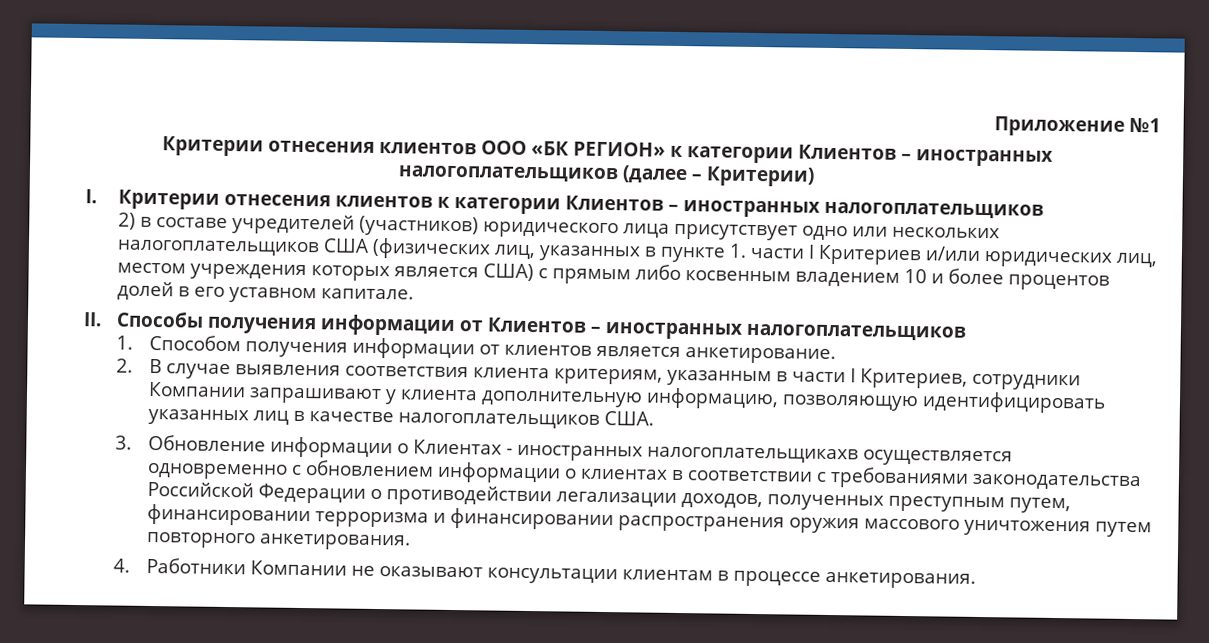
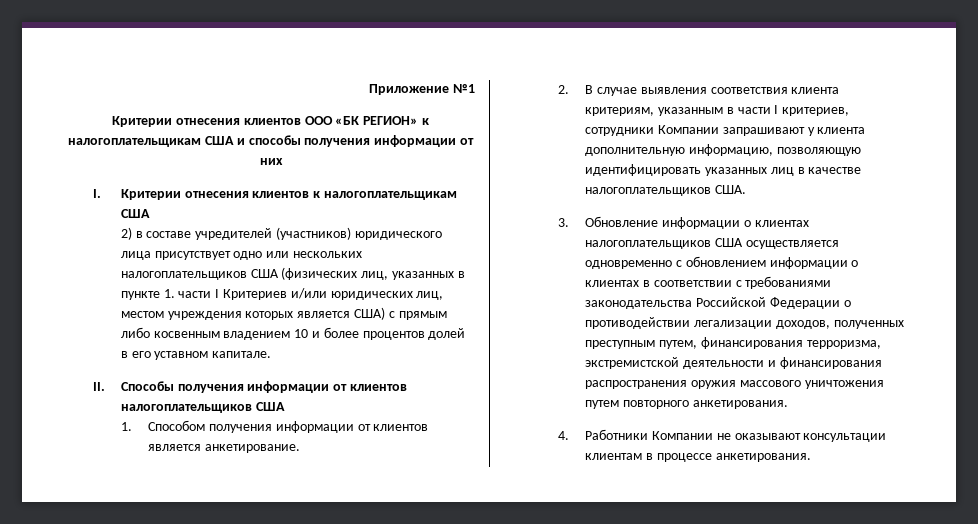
[686,144,1053,167] [398,165,815,187] категории Клиентов – иностранных налогоплательщиков (далее – Критерии) -> [68,135,474,147] [259,158,283,165] налогоплательщикам США и способы получения информации от них
[454,195,1045,219] категории Клиентов – иностранных налогоплательщиков -> [323,191,457,200] [120,209,150,218] налогоплательщикам США
[487,317,967,341] Клиентов – иностранных налогоплательщиков -> [349,384,407,391] [120,402,285,413] клиентов налогоплательщиков США
[860,368,969,389] Критериев, -> [782,107,850,116] критериев,
[413,439,860,464] Клиентах - иностранных налогоплательщикахв -> [754,220,809,227] [585,238,744,249] клиентах налогоплательщиков США
[147,503,615,531] финансировании терроризма и финансировании -> [700,337,881,349] [585,357,882,369] финансирования терроризма, экстремистской деятельности и финансирования

